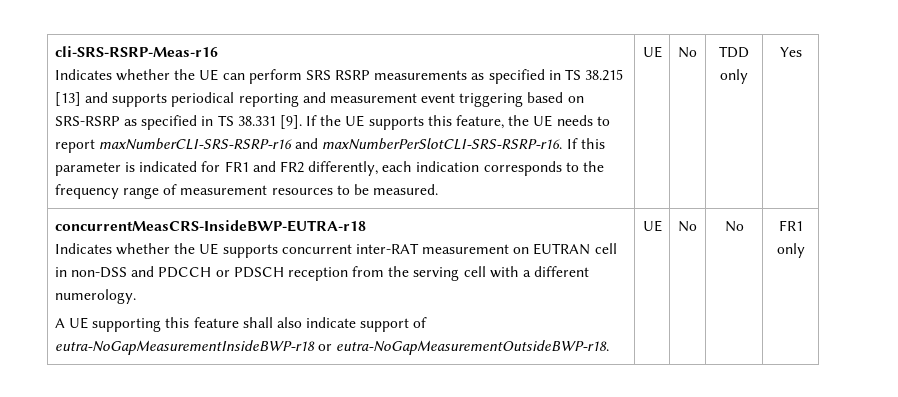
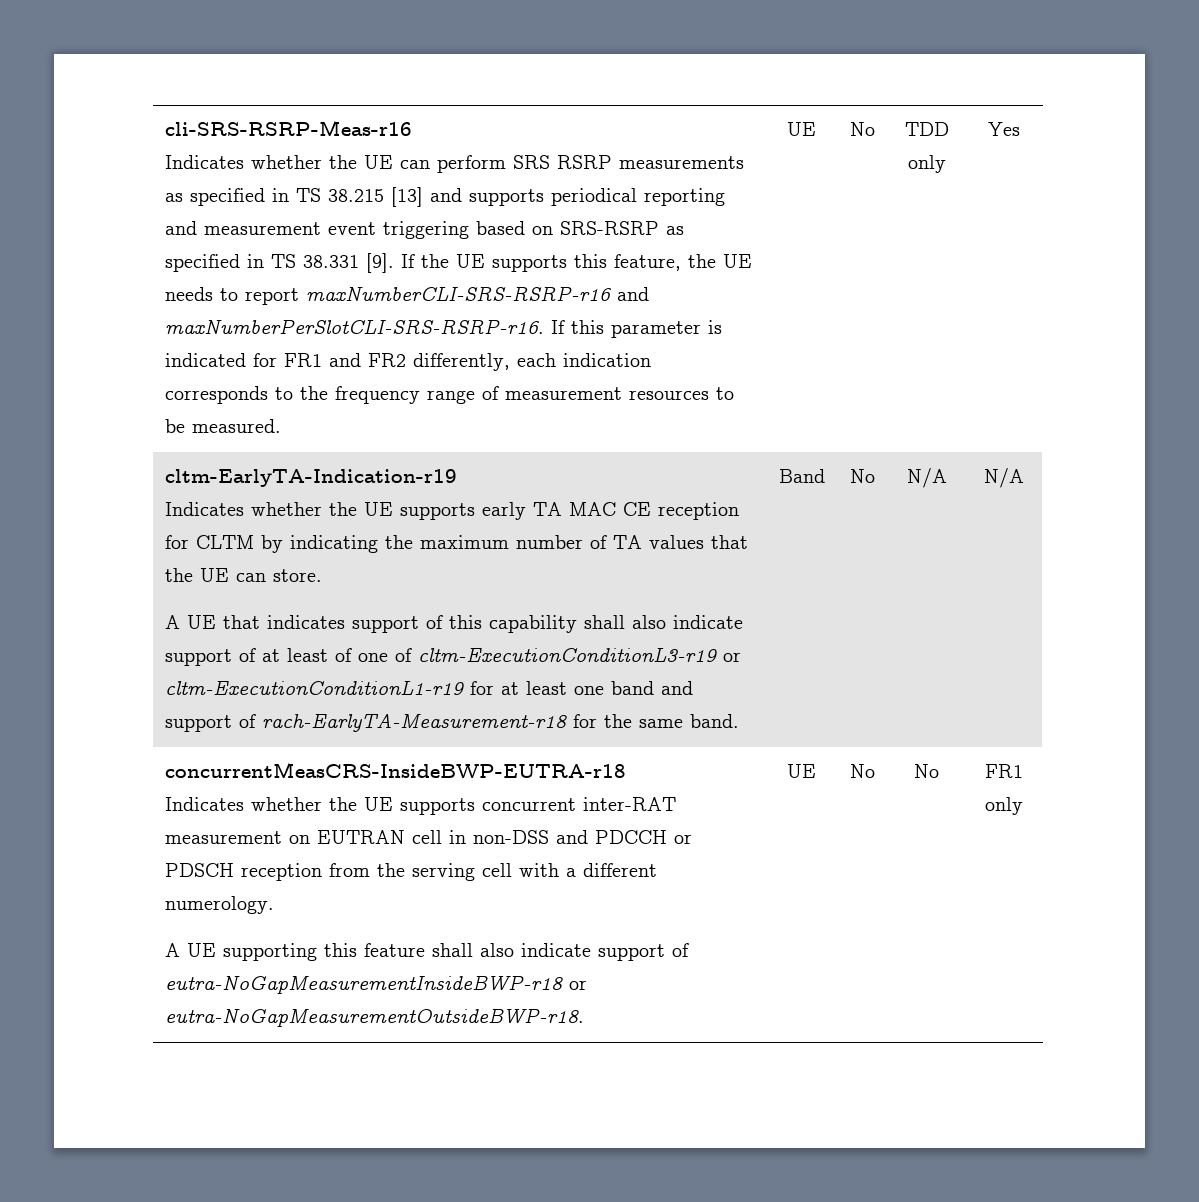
(802, 52) none -> [165,469,458,487] [165,502,740,520] [165,535,749,553] [165,568,323,582] [165,615,744,633] [165,647,742,666] [165,680,694,696] [165,713,740,732] [778,469,825,483] [850,469,875,483] [906,468,947,488] [984,468,1024,488] // cltm-EarlyTA-Indication-r19 // Indicates whether the UE supports early TA MAC CE reception for CLTM by indicating the maximum number of TA values that the UE can store. // A UE that indicates support of this capability shall also indicate support of at least of one of cltm-ExecutionConditionL3-r19 or cltm-ExecutionConditionL1-r19 for at least one band and support of rach-EarlyTA-Measurement-r18 for the same band. | Band | No | N/A | N/A

